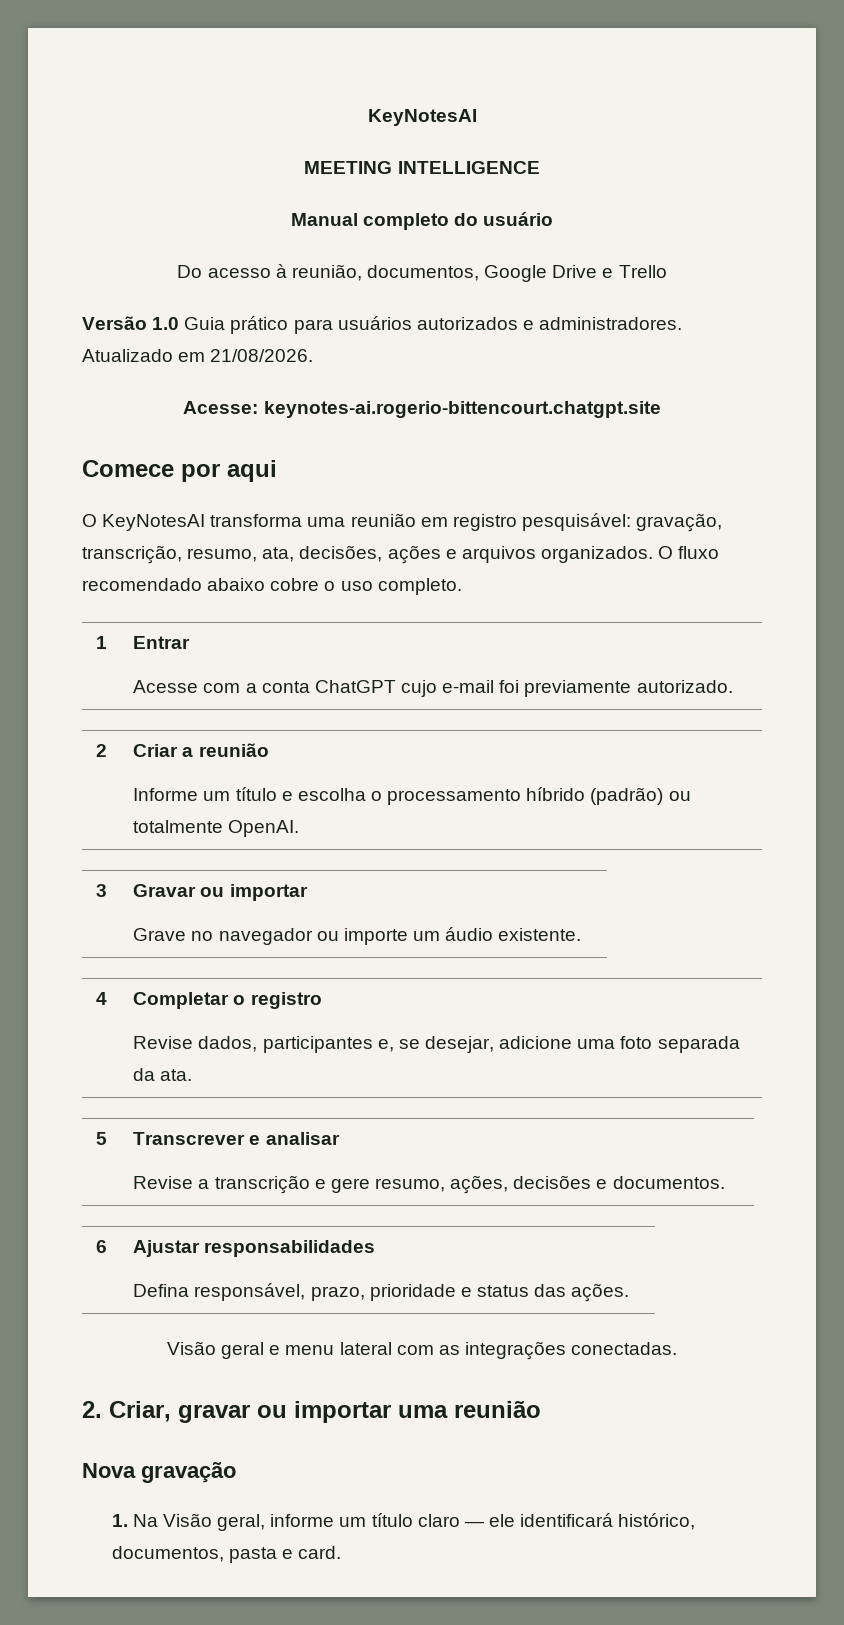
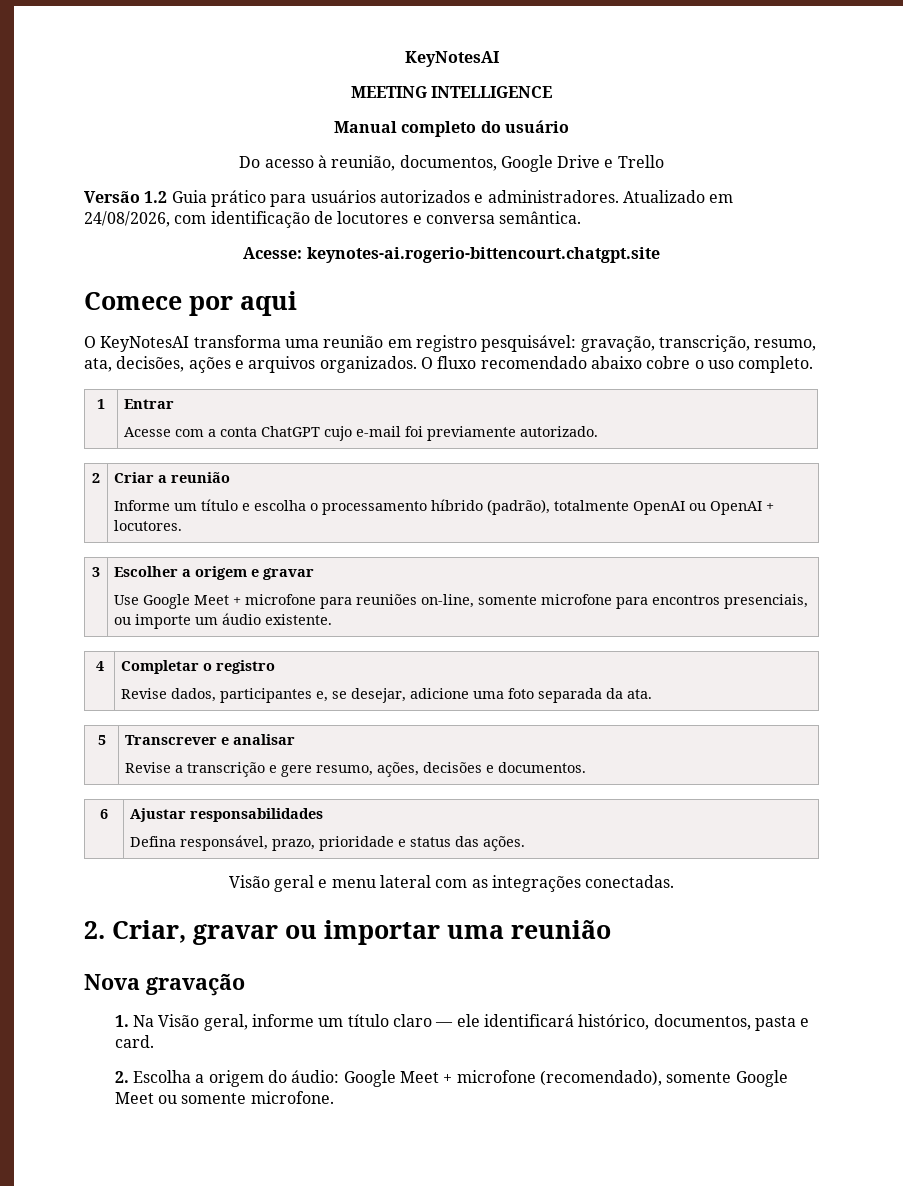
[152,317,180,330] 1.0 -> [144,191,168,203] 1.2
[210,349,314,362] 21/08/2026. -> [84,211,582,228] 24/08/2026, com identificação de locutores e conversa semântica.
[590,787,691,805] [133,820,300,837] [96,884,107,897] [133,884,308,901] [133,928,313,945] (padrão) ou totalmente OpenAI. // 3 | Gravar ou importar // Grave no navegador -> [487,499,775,515] [114,520,183,531] [92,567,100,577] [114,566,315,580] [114,594,809,609] (padrão), totalmente OpenAI ou OpenAI + locutores. // 3 | Escolher a origem e gravar // Use Google Meet + microfone para reuniões on-line, somente microfone para encontros presenciais,
(342, 1552) none -> [114,1070,788,1087] [114,1091,334,1104] // 2. Escolha a origem do áudio: Google Meet + microfone (recomendado), somente Google Meet ou somente microfone.

